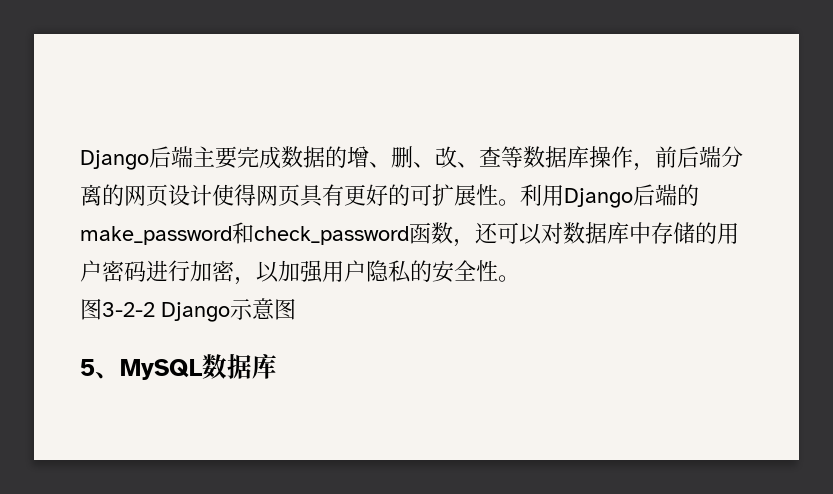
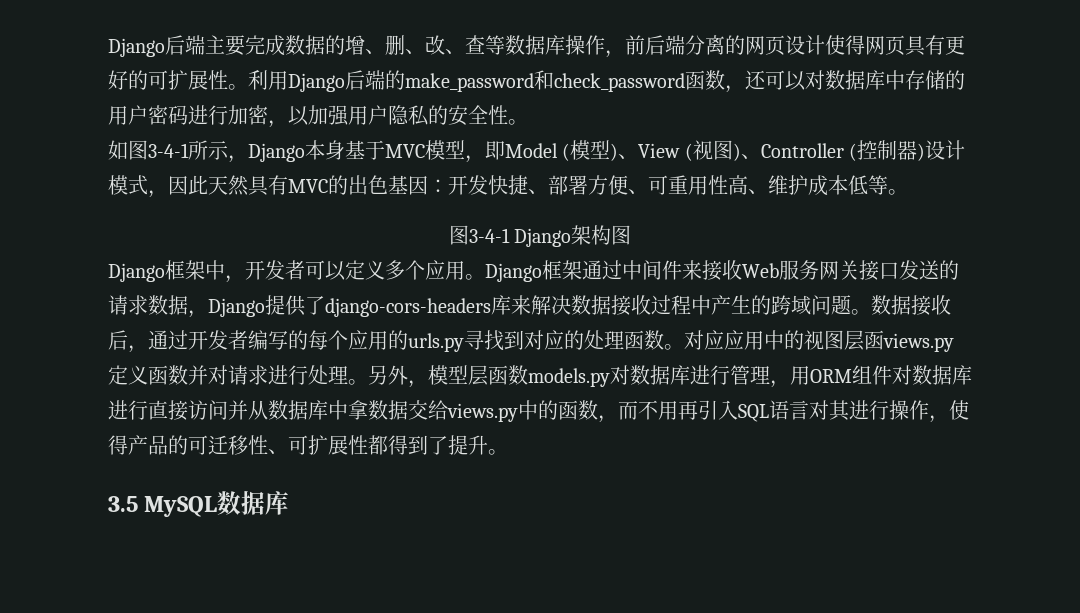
[80,298,296,322] [80,359,120,379] 图3-2-2 Django示意图 // 5、 -> [108,140,966,163] [108,175,908,198] [448,225,632,247] [108,260,959,283] [108,295,951,318] [108,330,954,353] [108,365,972,388] [108,400,969,423] [108,435,508,455] [108,496,138,512] 如图3-4-1所示，Django本身基于MVC模型，即Model (模型)、View (视图)、Controller (控制器)设计模式，因此天然具有MVC的出色基因：开发快捷、部署方便、可重用性高、维护成本低等。 // 图3-4-1 Django架构图 // Django框架中，开发者可以定义多个应用。Django框架通过中间件来接收Web服务网关接口发送的请求数据，Django提供了django-cors-headers库来解决数据接收过程中产生的跨域问题。数据接收后，通过开发者编写的每个应用的urls.py寻找到对应的处理函数。对应应用中的视图层函views.py定义函数并对请求进行处理。另外，模型层函数models.py对数据库进行管理，用ORM组件对数据库进行直接访问并从数据库中拿数据交给views.py中的函数，而不用再引入SQL语言对其进行操作，使得产品的可迁移性、可扩展性都得到了提升。 // 3.5

